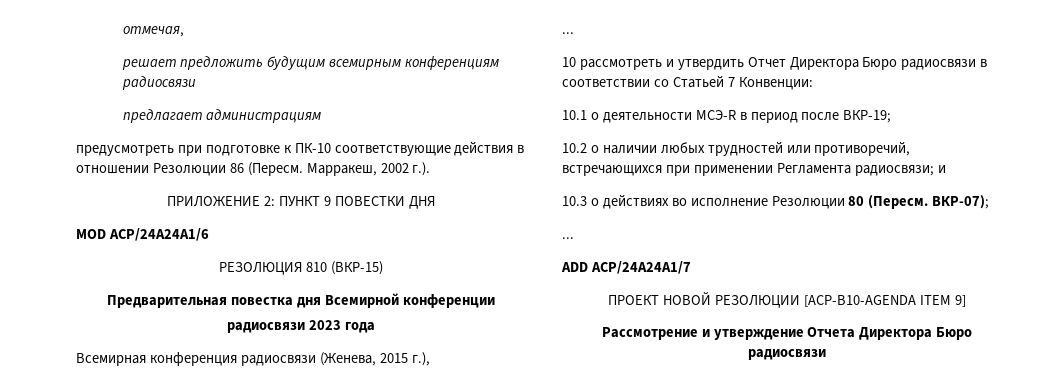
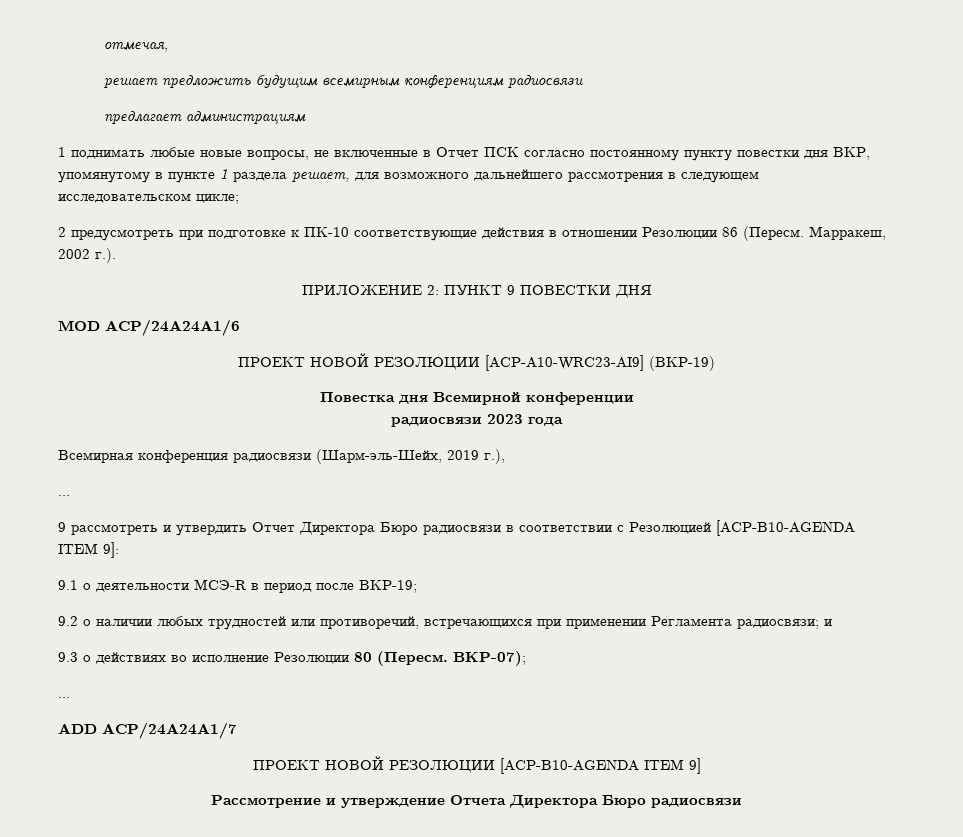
(322, 116) none -> [58,147,870,161] [58,169,759,183] [58,193,239,204] [58,227,66,237] 1 поднимать любые новые вопросы, не включенные в Отчет ПСК согласно постоянному пункту повестки дня ВКР, упомянутому в пункте 1 раздела решает, для возможного дальнейшего рассмотрения в следующем исследовательском цикле; // 2
[219,261,383,275] [107,295,294,308] РЕЗОЛЮЦИЯ 810 (ВКР-15) // Предварительная повестка -> [238,353,715,371] [319,392,395,402] ПРОЕКТ НОВОЙ РЕЗОЛЮЦИИ [ACP-A10-WRC23-AI9] (ВКР-19) // Повестка
[319,352,408,366] (Женева, 2015 -> [316,449,479,464] (Шарм-эль-Шейх, 2019
[562,57,576,67] 10 -> [58,522,66,532] 9
[653,75,813,90] [562,110,587,120] со Статьей 7 Конвенции: // 10.1 -> [617,520,855,536] [58,542,119,558] [58,580,78,590] с Резолюцией [ACP-B10-AGENDA ITEM 9]: // 9.1
[562,143,587,153] 10.2 -> [58,616,78,626] 9.2
[562,196,587,206] 10.3 -> [58,652,78,662] 9.3

